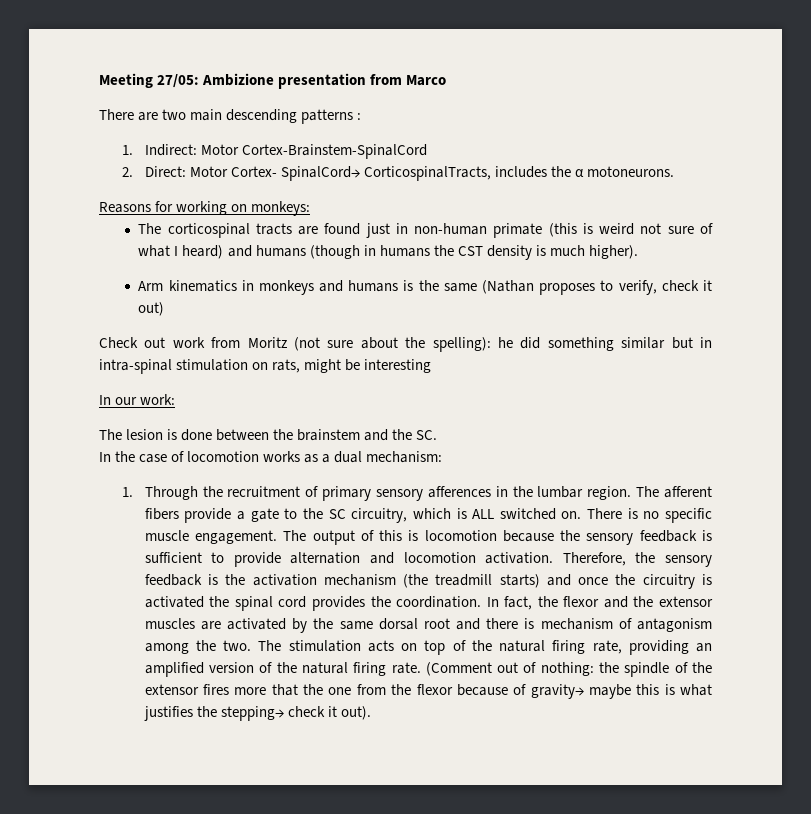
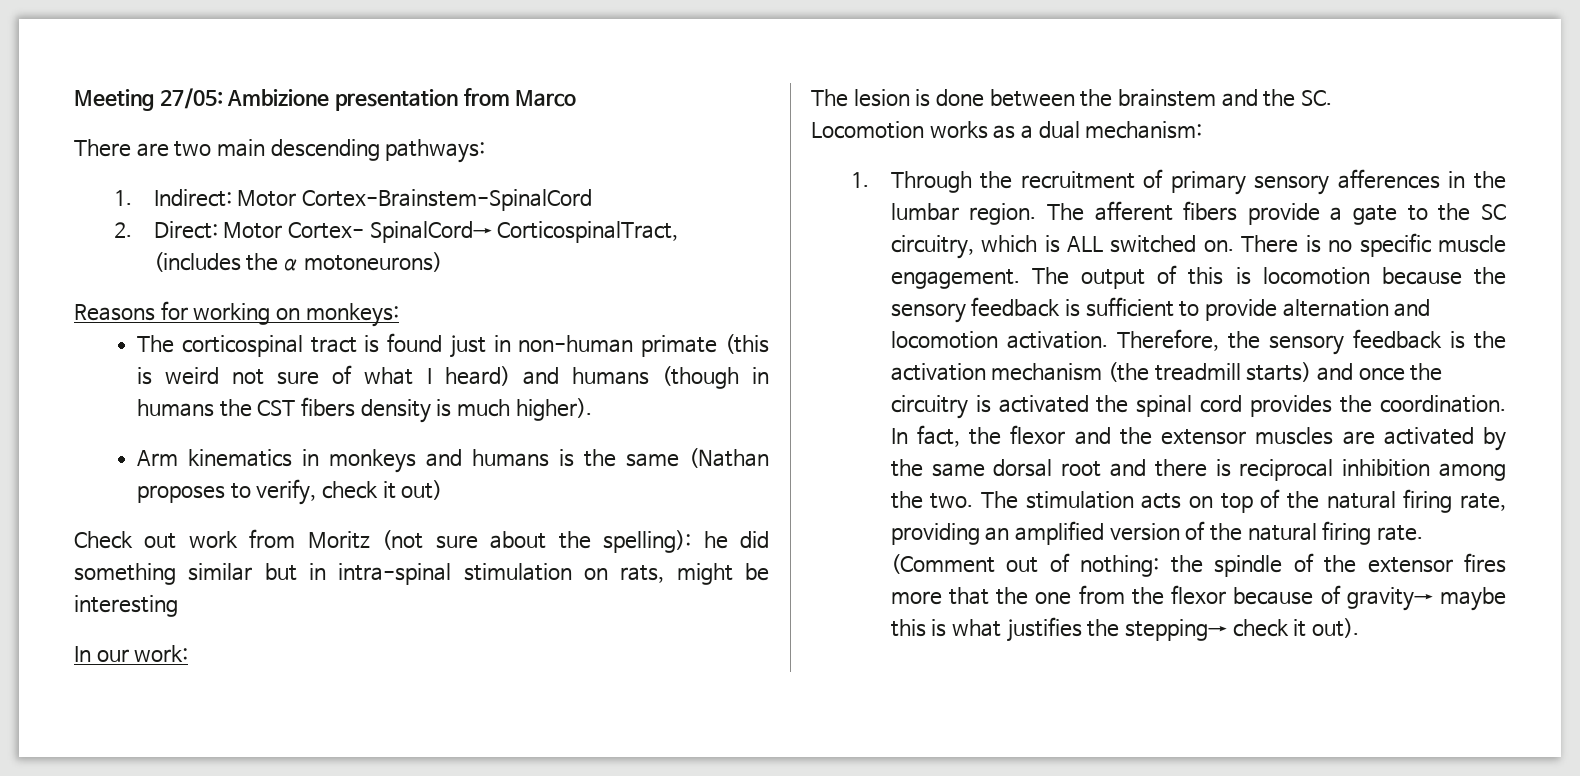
[301,109,362,124] patterns : -> [385,139,486,163] pathways:
[363,166,547,181] CorticospinalTracts, includes -> [497,221,679,243] [153,252,241,272] CorticospinalTract, (includes
[587,166,675,177] motoneurons. -> [303,252,442,272] motoneurons)
[255,223,319,235] tracts are -> [310,335,380,353] tract is
(483, 251) none -> [300,397,355,417] fibers
[99,451,260,463] In the case of locomotion -> [811,121,924,139] Locomotion
[540,618,712,632] mechanism of antagonism -> [1239,459,1431,481] reciprocal inhibition

